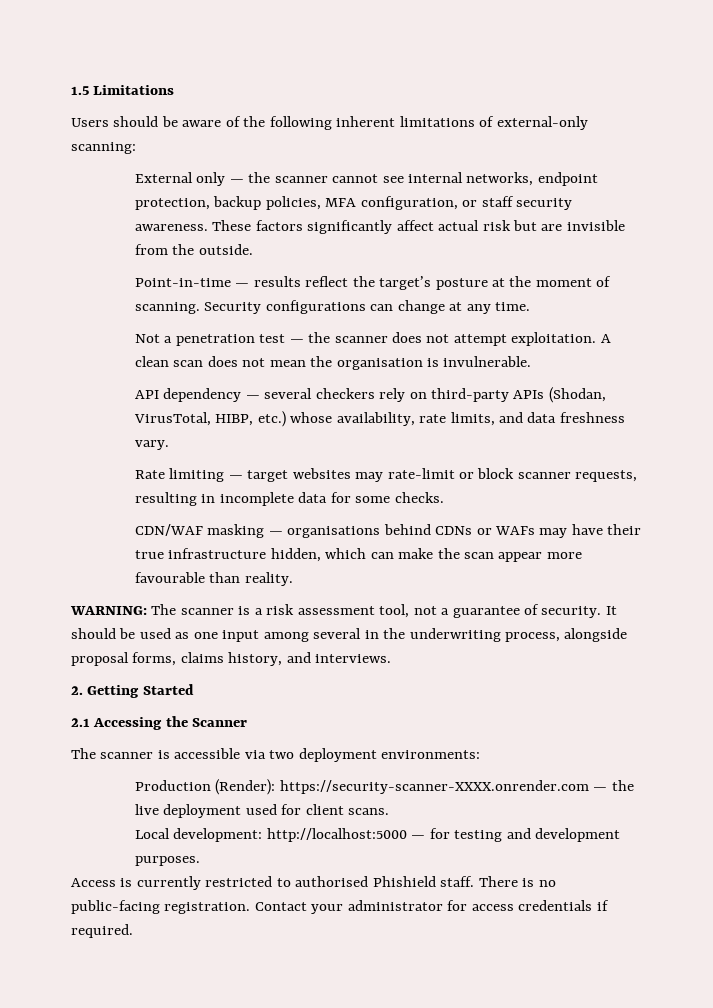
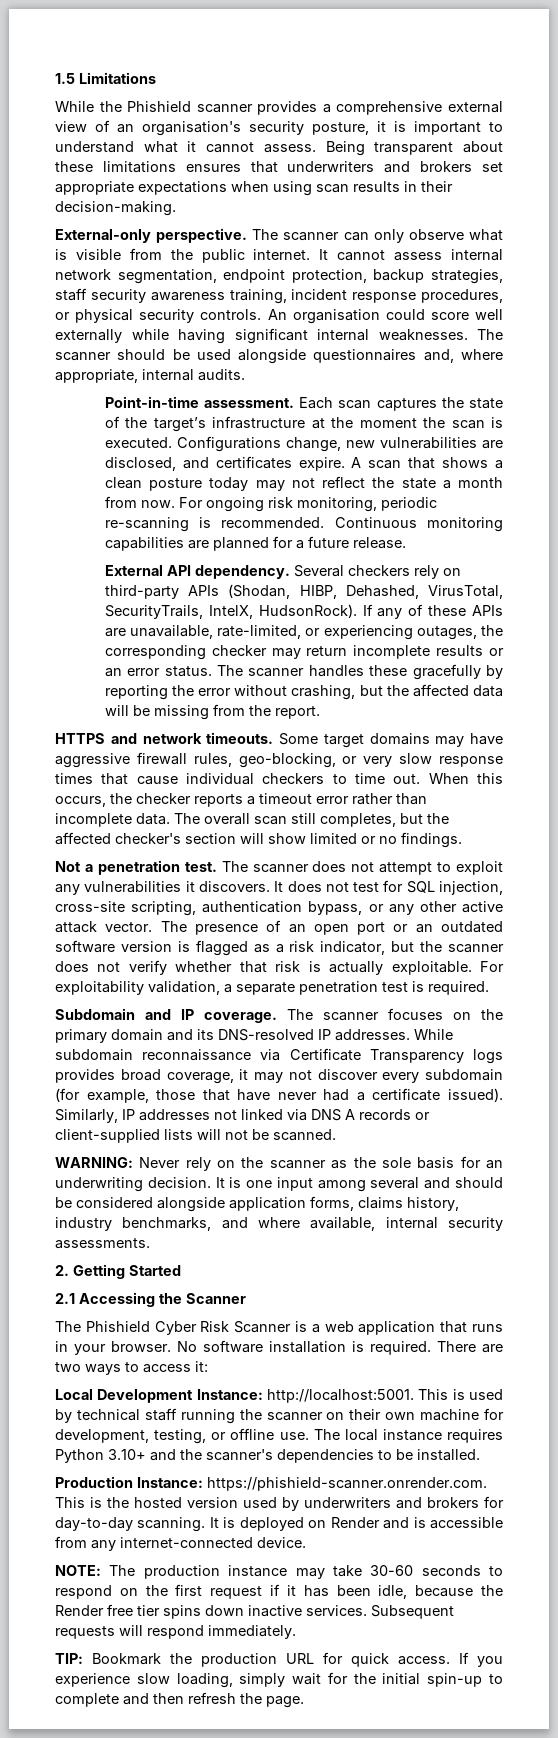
[71,116,588,130] [71,142,136,154] [134,172,598,186] [134,196,572,210] [134,220,625,234] [134,244,253,255] [134,276,349,287] Users should be aware of the following inherent limitations of external-only scanning: // External only — the scanner cannot see internal networks, endpoint protection, backup policies, MFA configuration, or staff security awareness. These factors significantly affect actual risk but are invisible from the outside. // Point-in-time — results reflect -> [55,101,503,115] [55,120,503,136] [55,141,504,156] [55,161,503,173] [55,181,453,196] [55,201,176,216] [55,228,504,243] [55,248,504,263] [55,269,503,284] [55,288,503,304] [55,309,503,324] [55,328,503,344] [55,349,503,364] [55,369,245,383] [104,396,504,411] [104,416,120,428] While the Phishield scanner provides a comprehensive external view of an organisation's security posture, it is important to understand what it cannot assess. Being transparent about these limitations ensures that underwriters and brokers set appropriate expectations when using scan results in their decision-making. // External-only perspective. The scanner can only observe what is visible from the public internet. It cannot assess internal network segmentation, endpoint protection, backup strategies, staff security awareness training, incident response procedures, or physical security controls. An organisation could score well externally while having significant internal weaknesses. The scanner should be used alongside questionnaires and, where appropriate, internal audits. // Point-in-time assessment. Each scan captures the state of
[435,278,488,290] posture -> [212,416,306,429] infrastructure
[596,276,612,287] [134,300,530,314] [134,332,611,346] [134,356,532,370] [134,388,313,402] of scanning. Security configurations can change at any time. // Not a penetration test — the scanner does not attempt exploitation. A clean scan does not mean the organisation is invulnerable. // API dependency — several -> [423,417,503,429] [104,436,503,452] [104,456,503,471] [104,476,503,491] [104,496,437,512] [104,517,503,532] [104,536,406,551] [104,565,344,579] the scan is executed. Configurations change, new vulnerabilities are disclosed, and certificates expire. A scan that shows a clean posture today may not reflect the state a month from now. For ongoing risk monitoring, periodic re-scanning is recommended. Continuous monitoring capabilities are planned for a future release. // External API dependency. Several
[133,411,625,427] [134,440,169,450] [134,468,638,482] [134,492,444,506] [134,524,642,538] [134,548,582,562] [134,572,293,586] [70,604,617,618] [71,628,628,642] [71,652,392,666] VirusTotal, HIBP, etc.) whose availability, rate limits, and data freshness vary. // Rate limiting — target websites may rate-limit or block scanner requests, resulting in incomplete data for some checks. // CDN/WAF masking — organisations behind CDNs or WAFs may have their true infrastructure hidden, which can make the scan appear more favourable than reality. // WARNING: The scanner is a risk assessment tool, not a guarantee of security. It should be used as one input among several in the underwriting process, alongside proposal forms, claims history, and interviews. -> [299,585,503,599] [104,604,503,619] [104,625,503,640] [104,645,504,660] [104,664,503,680] [104,684,503,700] [104,704,320,720] [55,732,503,748] [55,752,503,768] [55,773,503,785] [55,793,427,807] [55,813,449,827] [55,832,462,848] [55,860,503,875] [55,880,504,895] [55,901,504,916] [55,920,504,935] [55,940,504,956] [55,960,505,975] [55,981,489,995] [55,1008,503,1023] [55,1029,453,1043] [55,1048,503,1064] [55,1069,503,1084] [55,1088,503,1103] [55,1109,430,1123] [55,1129,336,1143] [55,1156,504,1171] [55,1177,503,1192] [55,1196,459,1212] [55,1217,503,1231] [55,1238,150,1249] HIBP, Dehashed, VirusTotal, SecurityTrails, IntelX, HudsonRock). If any of these APIs are unavailable, rate-limited, or experiencing outages, the corresponding checker may return incomplete results or an error status. The scanner handles these gracefully by reporting the error without crashing, but the affected data will be missing from the report. // HTTPS and network timeouts. Some target domains may have aggressive firewall rules, geo-blocking, or very slow response times that cause individual checkers to time out. When this occurs, the checker reports a timeout error rather than incomplete data. The overall scan still completes, but the affected checker's section will show limited or no findings. // Not a penetration test. The scanner does not attempt to exploit any vulnerabilities it discovers. It does not test for SQL injection, cross-site scripting, authentication bypass, or any other active attack vector. The presence of an open port or an outdated software version is flagged as a risk indicator, but the scanner does not verify whether that risk is actually exploitable. For exploitability validation, a separate penetration test is required. // Subdomain and IP coverage. The scanner focuses on the primary domain and its DNS-resolved IP addresses. While subdomain reconnaissance via Certificate Transparency logs provides broad coverage, it may not discover every subdomain (for example, those that have never had a certificate issued). Similarly, IP addresses not linked via DNS A records or client-supplied lists will not be scanned. // WARNING: Never rely on the scanner as the sole basis for an underwriting decision. It is one input among several and should be considered alongside application forms, claims history, industry benchmarks, and where available, internal security assessments.
[100,748,481,762] [134,779,634,795] [134,804,390,818] [134,828,620,842] [134,856,200,866] [71,876,556,890] [71,900,609,914] [71,924,133,938] scanner is accessible via two deployment environments: // Production (Render): https://security-scanner-XXXX.onrender.com — the live deployment used for client scans. // Local development: http://localhost:5000 — for testing and development purposes. // Access is currently restricted to authorised Phishield staff. There is no public-facing registration. Contact your administrator for access credentials if required. -> [85,1321,504,1335] [55,1340,503,1355] [55,1361,208,1375] [55,1389,503,1403] [55,1408,504,1424] [55,1428,503,1444] [55,1449,480,1463] [55,1476,487,1491] [55,1496,504,1511] [55,1517,504,1532] [55,1536,306,1551] [55,1565,503,1579] [55,1584,503,1599] [55,1604,454,1619] [55,1625,296,1639] [55,1652,503,1667] [55,1672,503,1688] [55,1692,304,1708] Phishield Cyber Risk Scanner is a web application that runs in your browser. No software installation is required. There are two ways to access it: // Local Development Instance: http://localhost:5001. This is used by technical staff running the scanner on their own machine for development, testing, or offline use. The local instance requires Python 3.10+ and the scanner's dependencies to be installed. // Production Instance: https://phishield-scanner.onrender.com. This is the hosted version used by underwriters and brokers for day-to-day scanning. It is deployed on Render and is accessible from any internet-connected device. // NOTE: The production instance may take 30-60 seconds to respond on the first request if it has been idle, because the Render free tier spins down inactive services. Subsequent requests will respond immediately. // TIP: Bookmark the production URL for quick access. If you experience slow loading, simply wait for the initial spin-up to complete and then refresh the page.

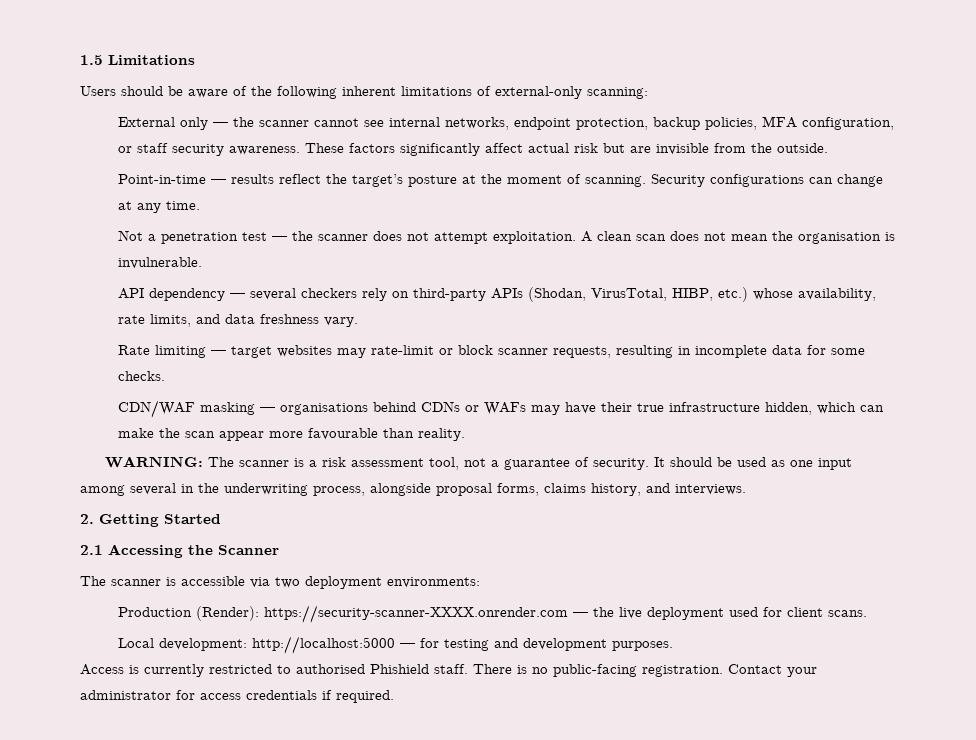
[55,101,503,115] [55,120,503,136] [55,141,504,156] [55,161,503,173] [55,181,453,196] [55,201,176,216] [55,228,504,243] [55,248,504,263] [55,269,503,284] [55,288,503,304] [55,309,503,324] [55,328,503,344] [55,349,503,364] [55,369,245,383] [104,396,504,411] [104,416,120,428] While the Phishield scanner provides a comprehensive external view of an organisation's security posture, it is important to understand what it cannot assess. Being transparent about these limitations ensures that underwriters and brokers set appropriate expectations when using scan results in their decision-making. // External-only perspective. The scanner can only observe what is visible from the public internet. It cannot assess internal network segmentation, endpoint protection, backup strategies, staff security awareness training, incident response procedures, or physical security controls. An organisation could score well externally while having significant internal weaknesses. The scanner should be used alongside questionnaires and, where appropriate, internal audits. // Point-in-time assessment. Each scan captures the state of -> [80,86,648,99] [117,116,894,130] [117,143,828,156] [117,174,321,184] Users should be aware of the following inherent limitations of external-only scanning: // External only — the scanner cannot see internal networks, endpoint protection, backup policies, MFA configuration, or staff security awareness. These factors significantly affect actual risk but are invisible from the outside. // Point-in-time — results reflect
[212,416,306,429] infrastructure -> [407,175,457,187] posture
[423,417,503,429] [104,436,503,452] [104,456,503,471] [104,476,503,491] [104,496,437,512] [104,517,503,532] [104,536,406,551] [104,565,344,579] the scan is executed. Configurations change, new vulnerabilities are disclosed, and certificates expire. A scan that shows a clean posture today may not reflect the state a month from now. For ongoing risk monitoring, periodic re-scanning is recommended. Continuous monitoring capabilities are planned for a future release. // External API dependency. Several -> [566,174,883,187] [117,201,200,213] [117,230,895,244] [117,257,202,269] [117,288,296,301] of scanning. Security configurations can change at any time. // Not a penetration test — the scanner does not attempt exploitation. A clean scan does not mean the organisation is invulnerable. // API dependency — several
[299,585,503,599] [104,604,503,619] [104,625,503,640] [104,645,504,660] [104,664,503,680] [104,684,503,700] [104,704,320,720] [55,732,503,748] [55,752,503,768] [55,773,503,785] [55,793,427,807] [55,813,449,827] [55,832,462,848] [55,860,503,875] [55,880,504,895] [55,901,504,916] [55,920,504,935] [55,940,504,956] [55,960,505,975] [55,981,489,995] [55,1008,503,1023] [55,1029,453,1043] [55,1048,503,1064] [55,1069,503,1084] [55,1088,503,1103] [55,1109,430,1123] [55,1129,336,1143] [55,1156,504,1171] [55,1177,503,1192] [55,1196,459,1212] [55,1217,503,1231] [55,1238,150,1249] HIBP, Dehashed, VirusTotal, SecurityTrails, IntelX, HudsonRock). If any of these APIs are unavailable, rate-limited, or experiencing outages, the corresponding checker may return incomplete results or an error status. The scanner handles these gracefully by reporting the error without crashing, but the affected data will be missing from the report. // HTTPS and network timeouts. Some target domains may have aggressive firewall rules, geo-blocking, or very slow response times that cause individual checkers to time out. When this occurs, the checker reports a timeout error rather than incomplete data. The overall scan still completes, but the affected checker's section will show limited or no findings. // Not a penetration test. The scanner does not attempt to exploit any vulnerabilities it discovers. It does not test for SQL injection, cross-site scripting, authentication bypass, or any other active attack vector. The presence of an open port or an outdated software version is flagged as a risk indicator, but the scanner does not verify whether that risk is actually exploitable. For exploitability validation, a separate penetration test is required. // Subdomain and IP coverage. The scanner focuses on the primary domain and its DNS-resolved IP addresses. While subdomain reconnaissance via Certificate Transparency logs provides broad coverage, it may not discover every subdomain (for example, those that have never had a certificate issued). Similarly, IP addresses not linked via DNS A records or client-supplied lists will not be scanned. // WARNING: Never rely on the scanner as the sole basis for an underwriting decision. It is one input among several and should be considered alongside application forms, claims history, industry benchmarks, and where available, internal security assessments. -> [590,287,876,302] [117,314,358,327] [117,345,865,358] [117,371,165,381] [117,400,884,418] [117,428,465,441] [105,456,853,470] [80,483,746,496] VirusTotal, HIBP, etc.) whose availability, rate limits, and data freshness vary. // Rate limiting — target websites may rate-limit or block scanner requests, resulting in incomplete data for some checks. // CDN/WAF masking — organisations behind CDNs or WAFs may have their true infrastructure hidden, which can make the scan appear more favourable than reality. // WARNING: The scanner is a risk assessment tool, not a guarantee of security. It should be used as one input among several in the underwriting process, alongside proposal forms, claims history, and interviews.
[85,1321,504,1335] [55,1340,503,1355] [55,1361,208,1375] [55,1389,503,1403] [55,1408,504,1424] [55,1428,503,1444] [55,1449,480,1463] [55,1476,487,1491] [55,1496,504,1511] [55,1517,504,1532] [55,1536,306,1551] [55,1565,503,1579] [55,1584,503,1599] [55,1604,454,1619] [55,1625,296,1639] [55,1652,503,1667] [55,1672,503,1688] [55,1692,304,1708] Phishield Cyber Risk Scanner is a web application that runs in your browser. No software installation is required. There are two ways to access it: // Local Development Instance: http://localhost:5001. This is used by technical staff running the scanner on their own machine for development, testing, or offline use. The local instance requires Python 3.10+ and the scanner's dependencies to be installed. // Production Instance: https://phishield-scanner.onrender.com. This is the hosted version used by underwriters and brokers for day-to-day scanning. It is deployed on Render and is accessible from any internet-connected device. // NOTE: The production instance may take 30-60 seconds to respond on the first request if it has been idle, because the Render free tier spins down inactive services. Subsequent requests will respond immediately. // TIP: Bookmark the production URL for quick access. If you experience slow loading, simply wait for the initial spin-up to complete and then refresh the page. -> [111,576,480,589] [117,605,867,623] [117,636,673,654] [80,664,817,677] [80,690,394,703] scanner is accessible via two deployment environments: // Production (Render): https://security-scanner-XXXX.onrender.com — the live deployment used for client scans. // Local development: http://localhost:5000 — for testing and development purposes. // Access is currently restricted to authorised Phishield staff. There is no public-facing registration. Contact your administrator for access credentials if required.

